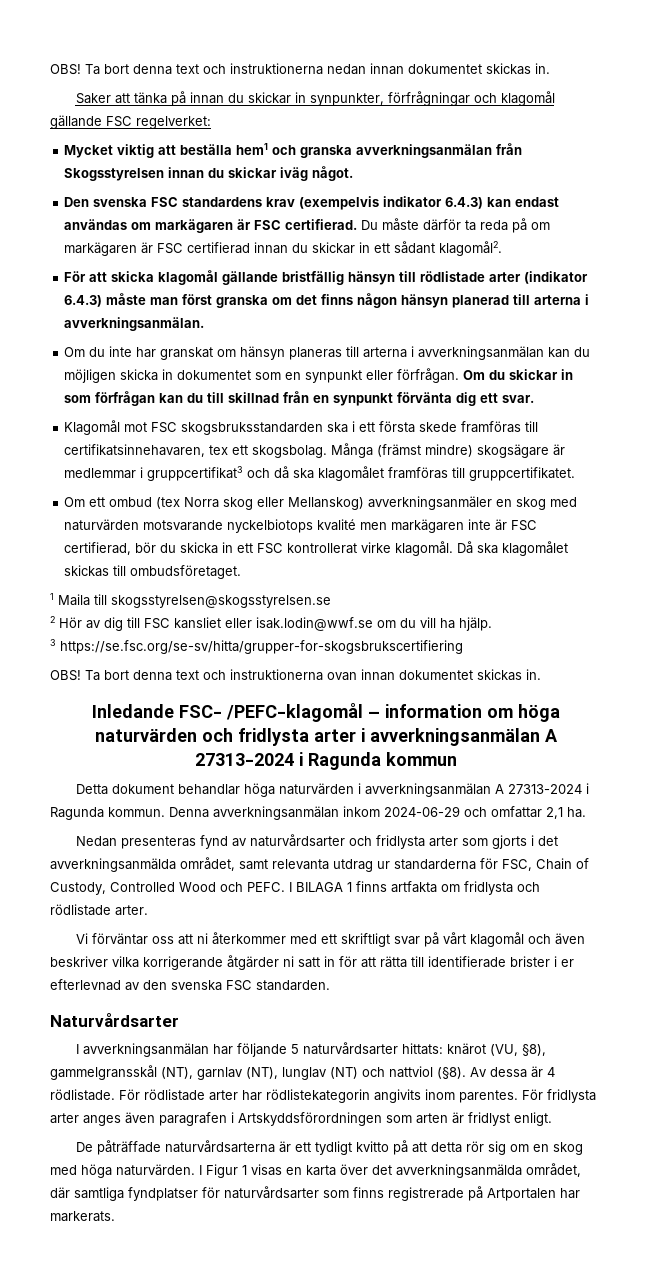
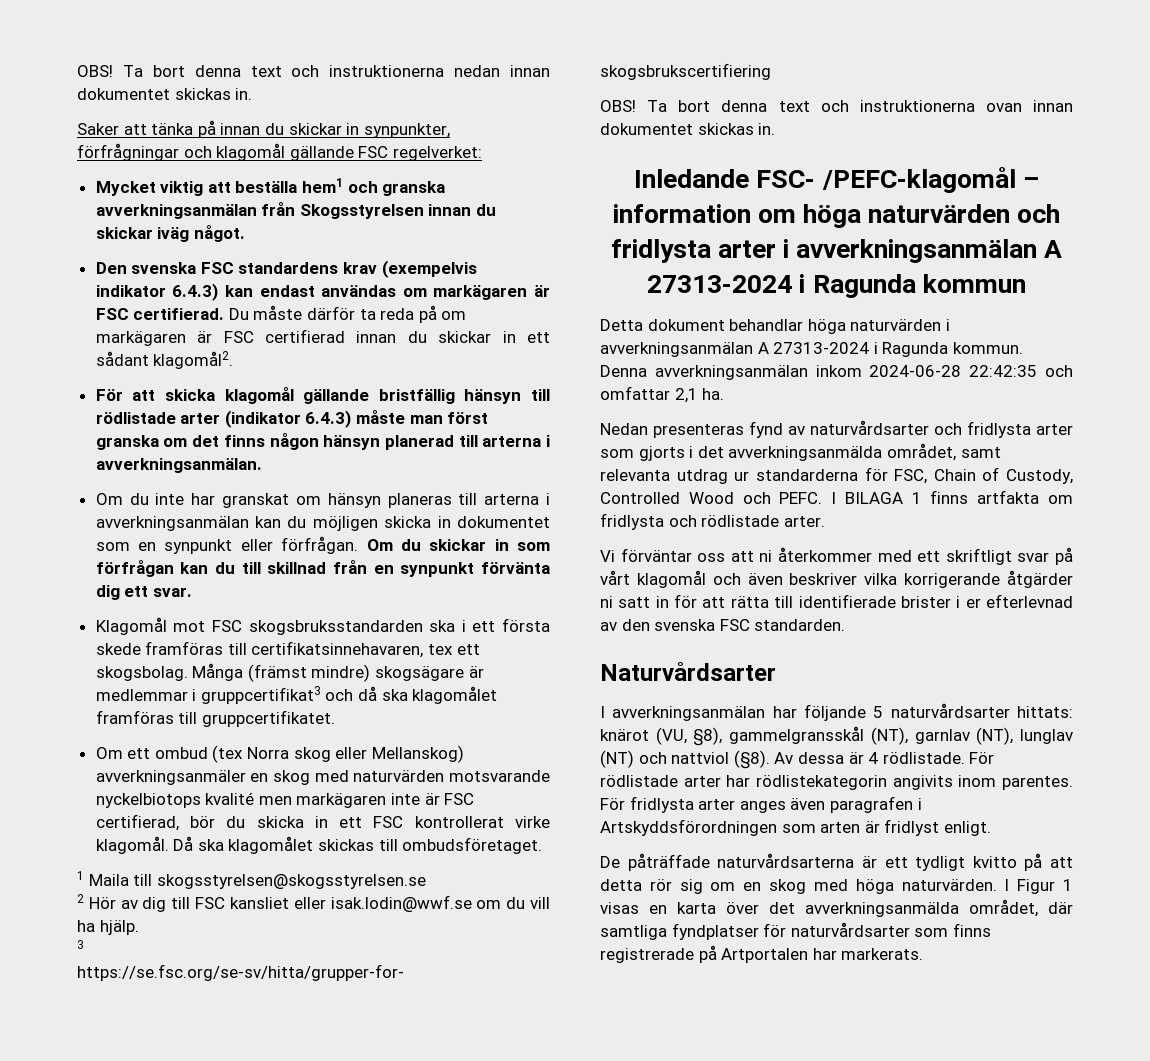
[384,806,460,817] 2024-06-29 -> [869,365,1038,377] 2024-06-28 22:42:35

